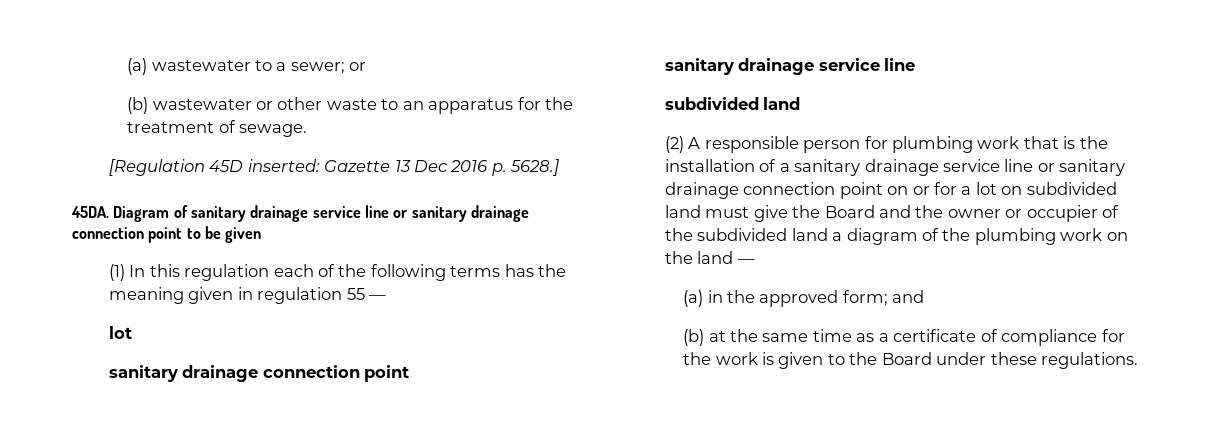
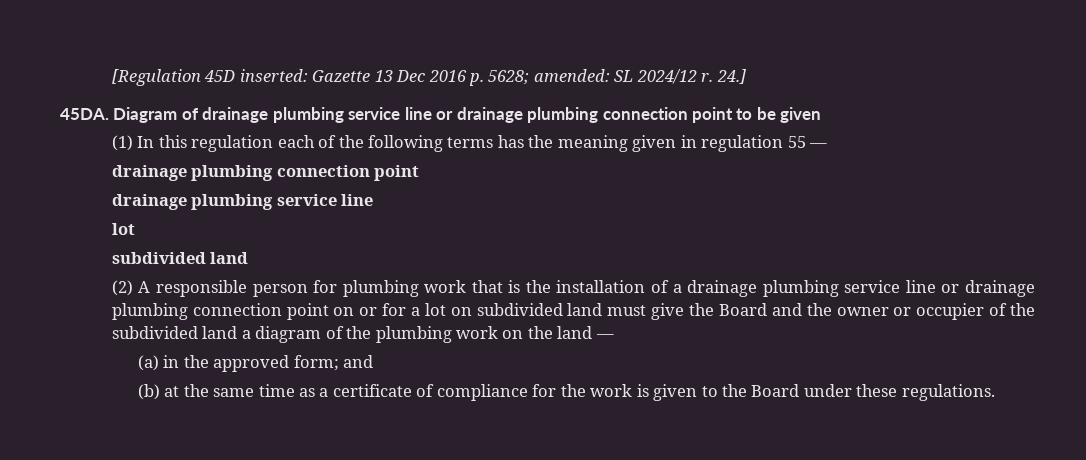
[127,58,367,75] [127,97,574,114] [127,120,308,137] (a) wastewater to a sewer; or // (b) wastewater or other waste to an apparatus for the treatment of sewage. // -> (111, 77) none
[510,159,560,176] 5628.] -> [488,69,746,85] 5628; amended: SL 2024/12 r. 24.]
[190,205,529,222] sanitary drainage service line or sanitary drainage -> [202,107,599,123] drainage plumbing service line or drainage plumbing
[108,326,132,339] [108,365,259,382] lot // sanitary drainage -> [111,165,274,181] drainage plumbing
[664,58,916,75] sanitary drainage service line -> [111,194,374,210] [111,223,135,235] drainage plumbing service line // lot
[794,159,1126,176] [664,182,739,199] sanitary drainage service line or sanitary drainage -> [687,280,1035,297] [111,303,188,320] drainage plumbing service line or drainage plumbing

